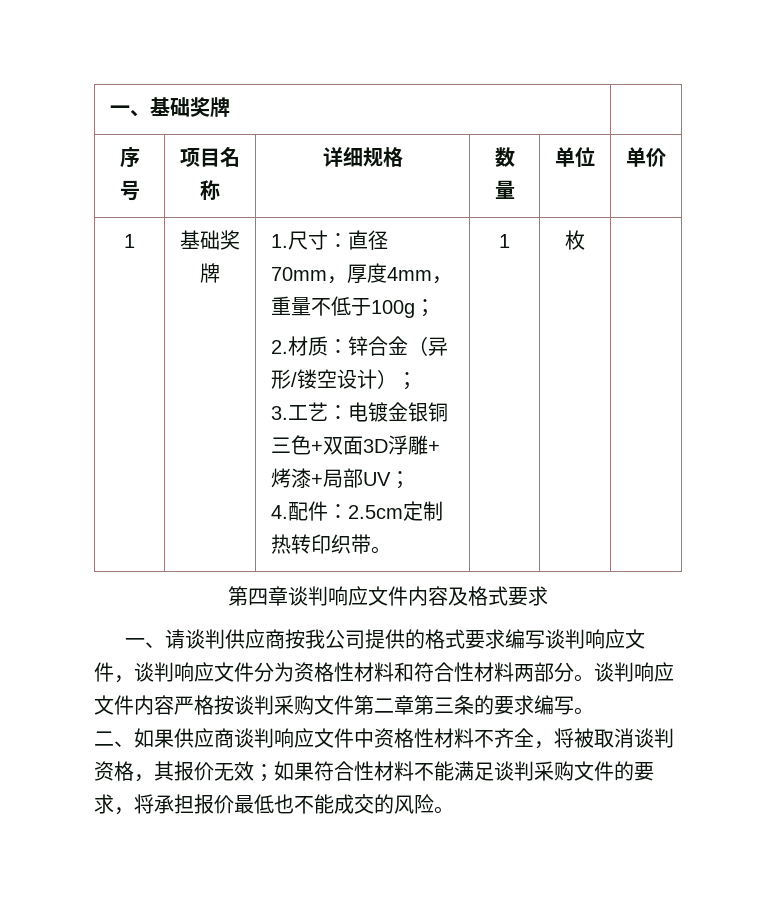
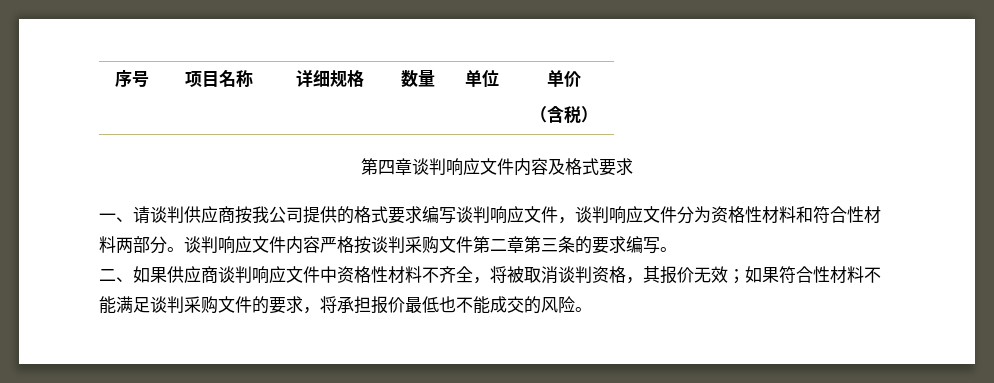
[109,97,230,117] 一、基础奖牌 | // -> (114, 78) none
[124,234,135,248] [180,230,240,250] [200,263,220,283] [270,230,388,250] [270,263,452,284] [270,296,435,318] [270,336,448,356] [270,369,417,390] [270,402,448,422] [270,435,440,455] [270,468,410,489] [270,501,443,521] [270,534,391,554] [499,234,510,248] [565,230,585,250] // 1 | 基础奖牌 | 1.尺寸：直径70mm，厚度4mm，重量不低于100g； // 2.材质：锌合金（异形/镂空设计）； // 3.工艺：电镀金银铜三色+双面3D浮雕+烤漆+局部UV； // 4.配件：2.5cm定制热转印织带。 | 1 | 枚 | -> [530,106,598,124] // （含税）

